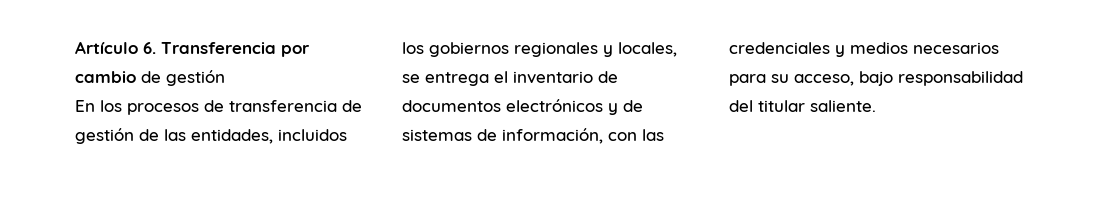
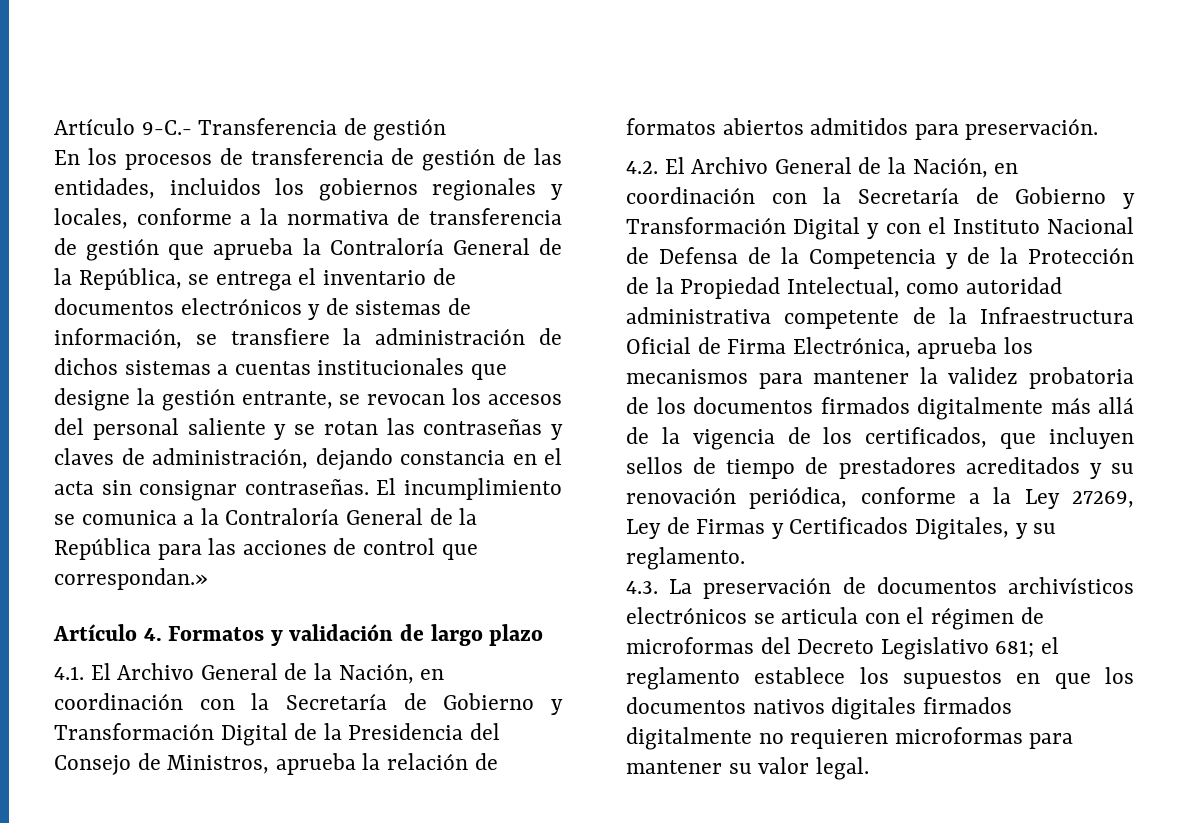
[75,41,310,57] [75,71,136,83] Artículo 6. Transferencia por cambio -> [54,118,338,135] Artículo 9-C.- Transferencia
(677, 49) none -> [136,208,562,225] [54,238,562,261] [54,268,182,290] conforme a la normativa de transferencia de gestión que aprueba la Contraloría General de la República,
[608,129,664,141] [729,42,999,57] [729,71,1023,86] [729,100,876,112] con las credenciales y medios necesarios para su acceso, bajo responsabilidad del titular saliente. -> [195,328,562,345] [54,358,508,380] [54,388,562,411] [54,418,563,440] [54,448,562,470] [54,478,562,501] [54,508,478,525] [54,538,478,560] [54,568,208,590] [53,624,544,646] [54,663,445,684] [54,693,563,715] [54,723,501,746] [54,753,498,775] [626,118,1099,140] [626,157,1019,178] [626,187,1135,209] [626,217,1134,240] [626,247,1134,269] [626,277,1063,299] [626,307,1134,329] [626,337,1034,359] [626,367,1134,389] [626,397,1134,420] [626,427,1134,450] [626,457,1134,479] [626,487,1134,509] [626,517,1057,540] [626,547,745,570] [626,577,1134,599] [626,607,1044,630] [626,637,1060,660] [626,667,1134,690] [626,697,1012,720] [626,727,1074,750] [626,757,869,780] se transfiere la administración de dichos sistemas a cuentas institucionales que designe la gestión entrante, se revocan los accesos del personal saliente y se rotan las contraseñas y claves de administración, dejando constancia en el acta sin consignar contraseñas. El incumplimiento se comunica a la Contraloría General de la República para las acciones de control que correspondan.» // Artículo 4. Formatos y validación de largo plazo // 4.1. El Archivo General de la Nación, en coordinación con la Secretaría de Gobierno y Transformación Digital de la Presidencia del Consejo de Ministros, aprueba la relación de formatos abiertos admitidos para preservación. // 4.2. El Archivo General de la Nación, en coordinación con la Secretaría de Gobierno y Transformación Digital y con el Instituto Nacional de Defensa de la Competencia y de la Protección de la Propiedad Intelectual, como autoridad administrativa competente de la Infraestructura Oficial de Firma Electrónica, aprueba los mecanismos para mantener la validez probatoria de los documentos firmados digitalmente más allá de la vigencia de los certificados, que incluyen sellos de tiempo de prestadores acreditados y su renovación periódica, conforme a la Ley 27269, Ley de Firmas y Certificados Digitales, y su reglamento. // 4.3. La preservación de documentos archivísticos electrónicos se articula con el régimen de microformas del Decreto Legislativo 681; el reglamento establece los supuestos en que los documentos nativos digitales firmados digitalmente no requieren microformas para mantener su valor legal.

